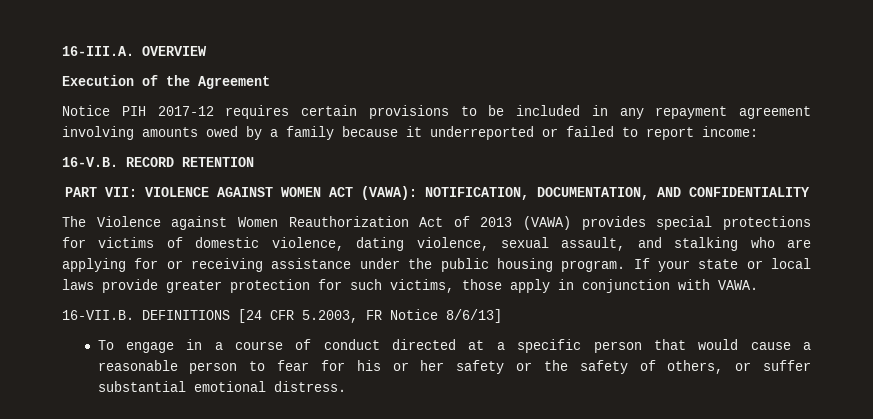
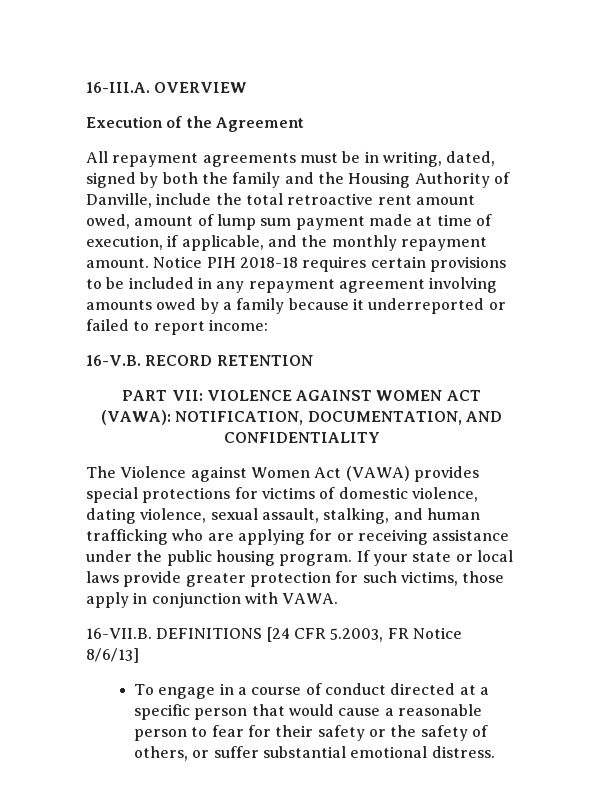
(270, 82) none -> [86,151,496,167] [86,172,510,188] [86,193,475,208] [86,214,492,230] [86,235,487,251] [86,258,149,268] All repayment agreements must be in writing, dated, signed by both the family and the Housing Authority of Danville, include the total retroactive rent amount owed, amount of lump sum payment made at time of execution, if applicable, and the monthly repayment amount.
[157,106,214,116] 2017-12 -> [239,257,298,268] 2018-18
[288,216,513,227] Reauthorization Act of 2013 -> [314,467,342,478] Act
[637,237,739,251] and stalking -> [323,508,480,524] [86,529,168,545] stalking, and human trafficking
[356,360,445,371] his or her -> [275,725,314,737] their

